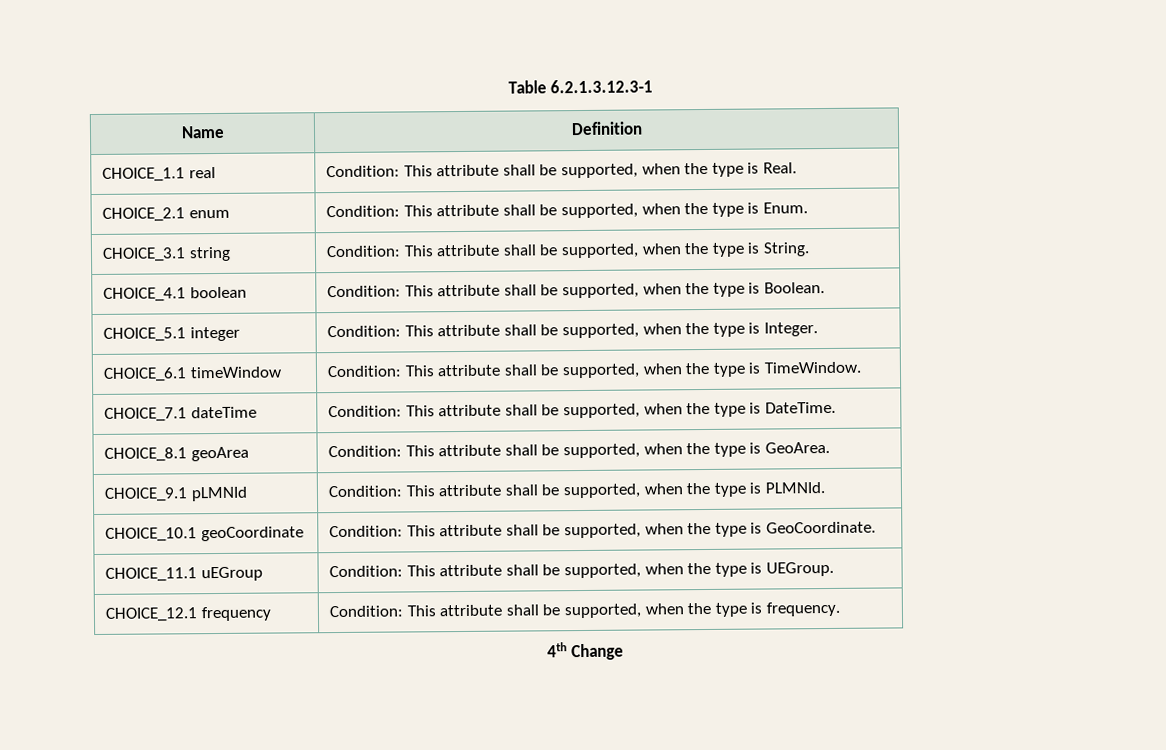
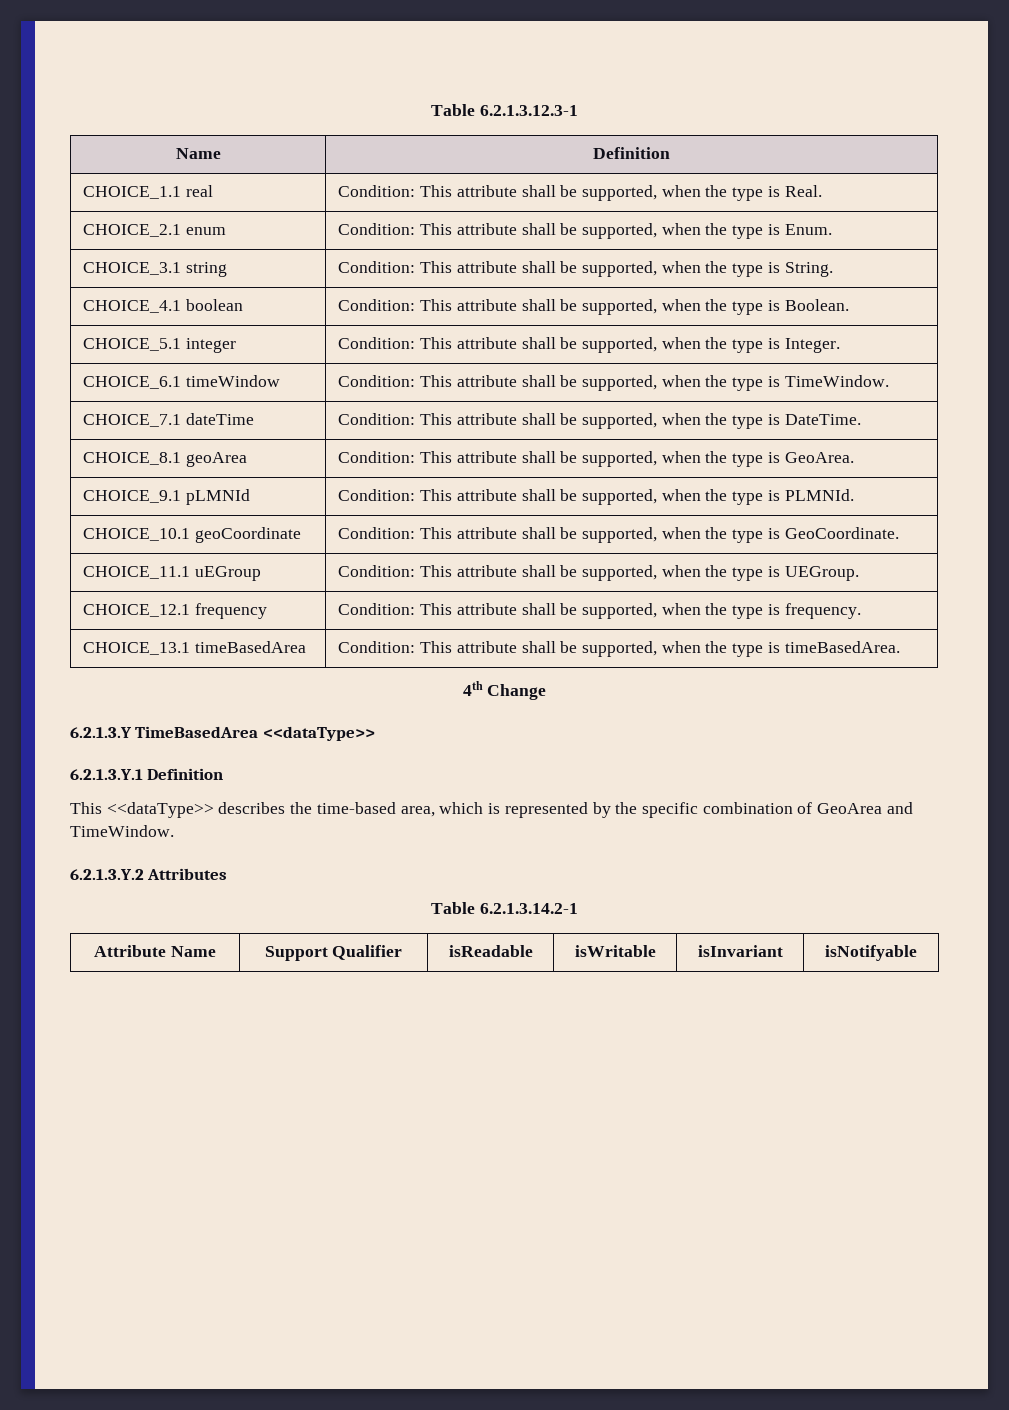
[547,642,624,661] // 4th Change -> [83,641,307,655] [338,641,900,657] [462,681,547,700] [70,726,375,741] [70,768,224,780] [70,802,913,818] [70,825,174,837] [70,868,228,880] [431,902,578,914] [94,945,216,957] [264,945,403,961] [448,945,533,957] [574,945,656,957] [697,945,783,957] [825,945,917,961] // CHOICE_13.1 timeBasedArea | Condition: This attribute shall be supported, when the type is timeBasedArea. // 4th Change // 6.2.1.3.Y TimeBasedArea <<dataType>> // 6.2.1.3.Y.1 Definition // This <<dataType>> describes the time-based area, which is represented by the specific combination of GeoArea and TimeWindow. // 6.2.1.3.Y.2 Attributes // Table 6.2.1.3.14.2-1 // Attribute Name | Support Qualifier | isReadable | isWritable | isInvariant | isNotifyable

